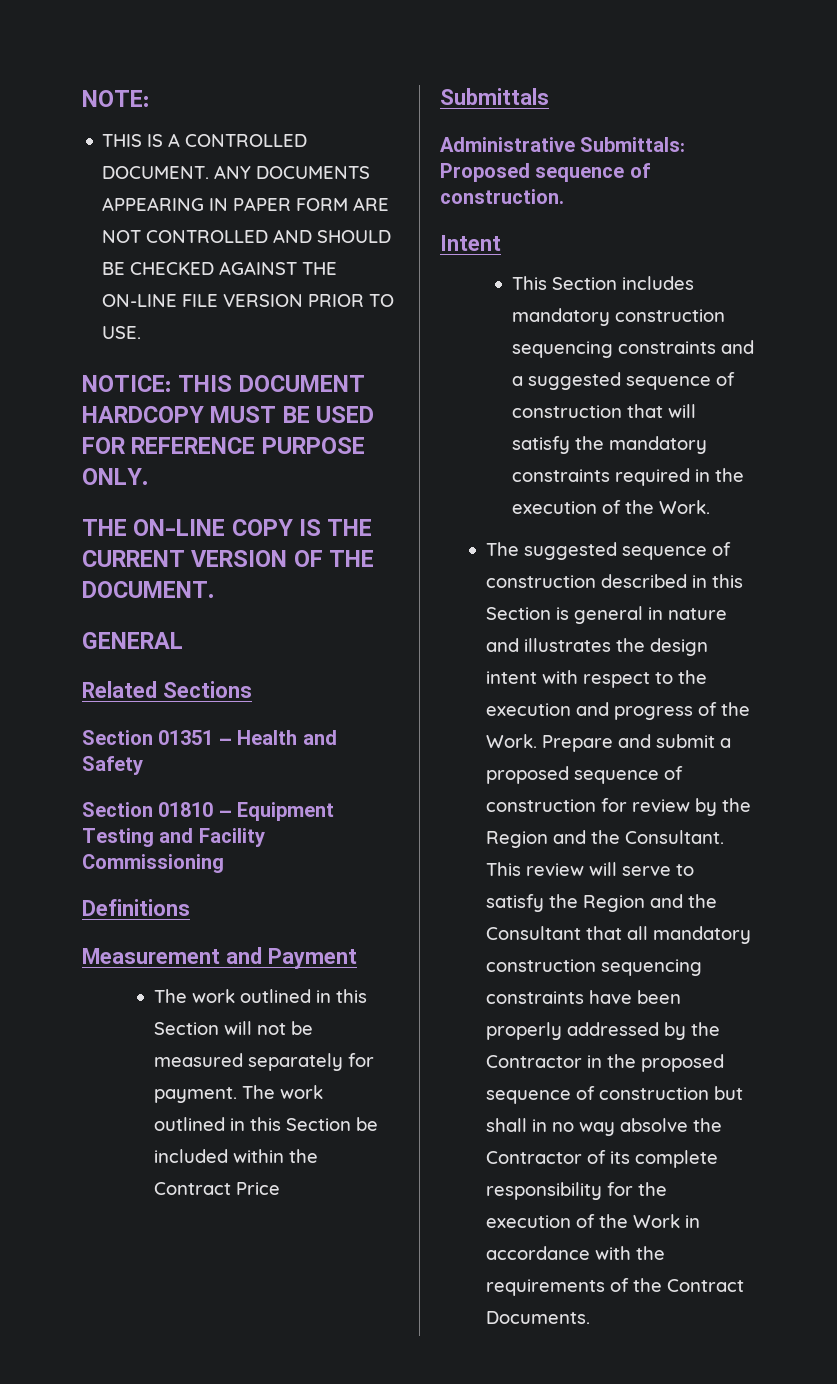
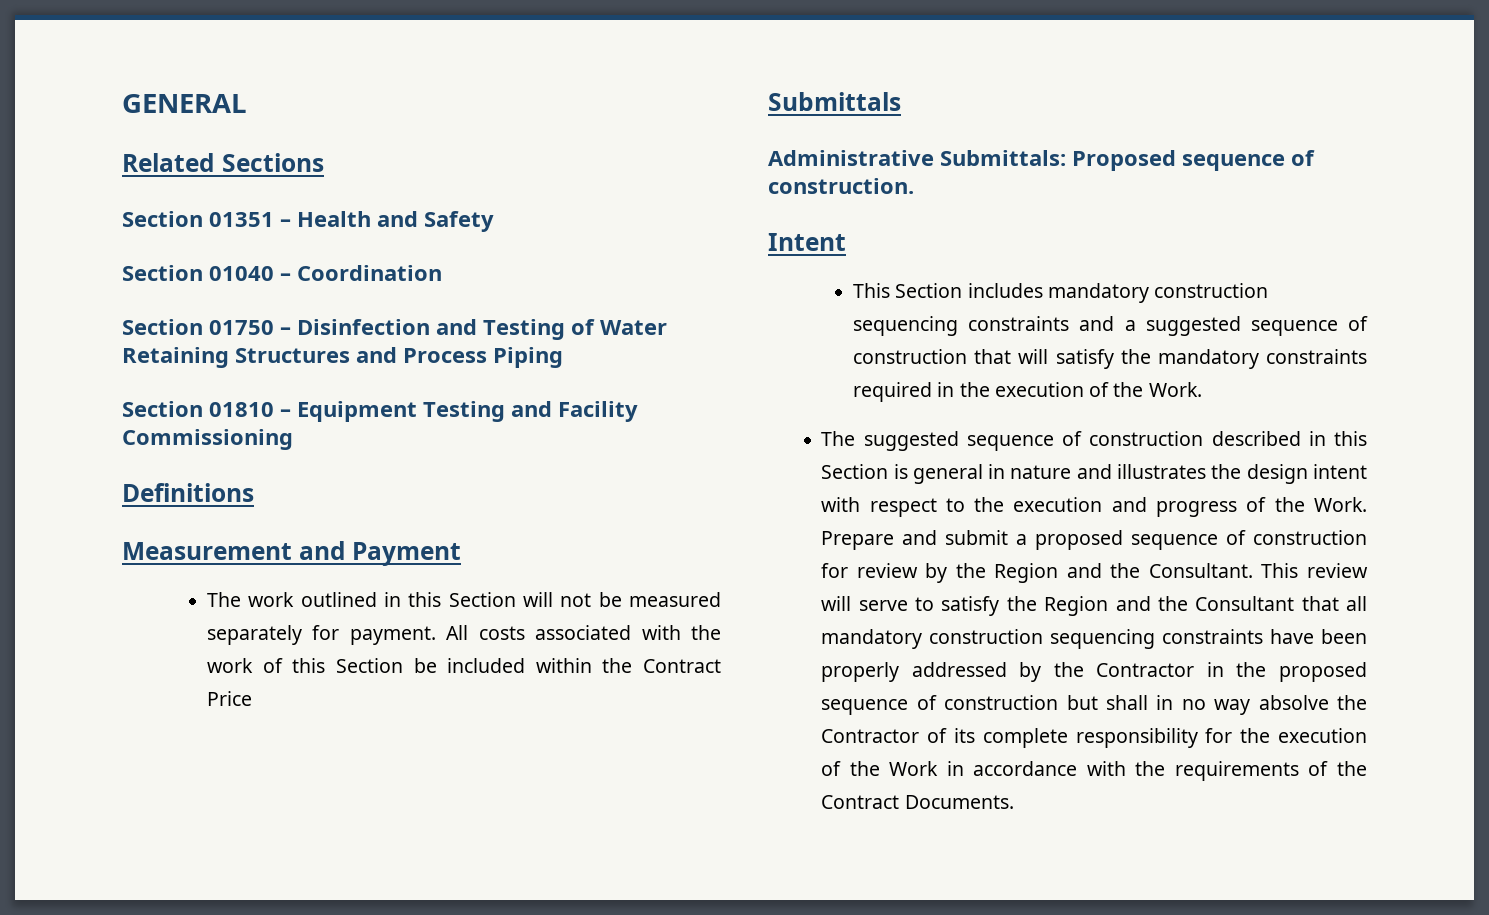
[82,90,150,107] [102,133,308,147] [102,165,371,179] [102,197,390,211] [102,229,392,243] [102,261,338,275] [102,294,395,307] [102,326,142,339] [82,375,365,392] [82,406,375,423] [82,437,365,454] [82,468,149,485] [82,519,373,536] [82,550,375,567] [82,581,215,598] NOTE: // THIS IS A CONTROLLED DOCUMENT. ANY DOCUMENTS APPEARING IN PAPER FORM ARE NOT CONTROLLED AND SHOULD BE CHECKED AGAINST THE ON-LINE FILE VERSION PRIOR TO USE. // NOTICE: THIS DOCUMENT HARDCOPY MUST BE USED FOR REFERENCE PURPOSE ONLY. // THE ON-LINE COPY IS THE CURRENT VERSION OF THE DOCUMENT. // -> (122, 103) none
(143, 765) none -> [122,265,442,281] [122,319,667,340] [122,347,563,368] // Section 01040 – Coordination // Section 01750 – Disinfection and Testing of Water Retaining Structures and Process Piping
[241,1085,323,1099] [153,1117,245,1131] The work outlined in -> [446,625,721,640] [207,658,283,673] All costs associated with the work of

